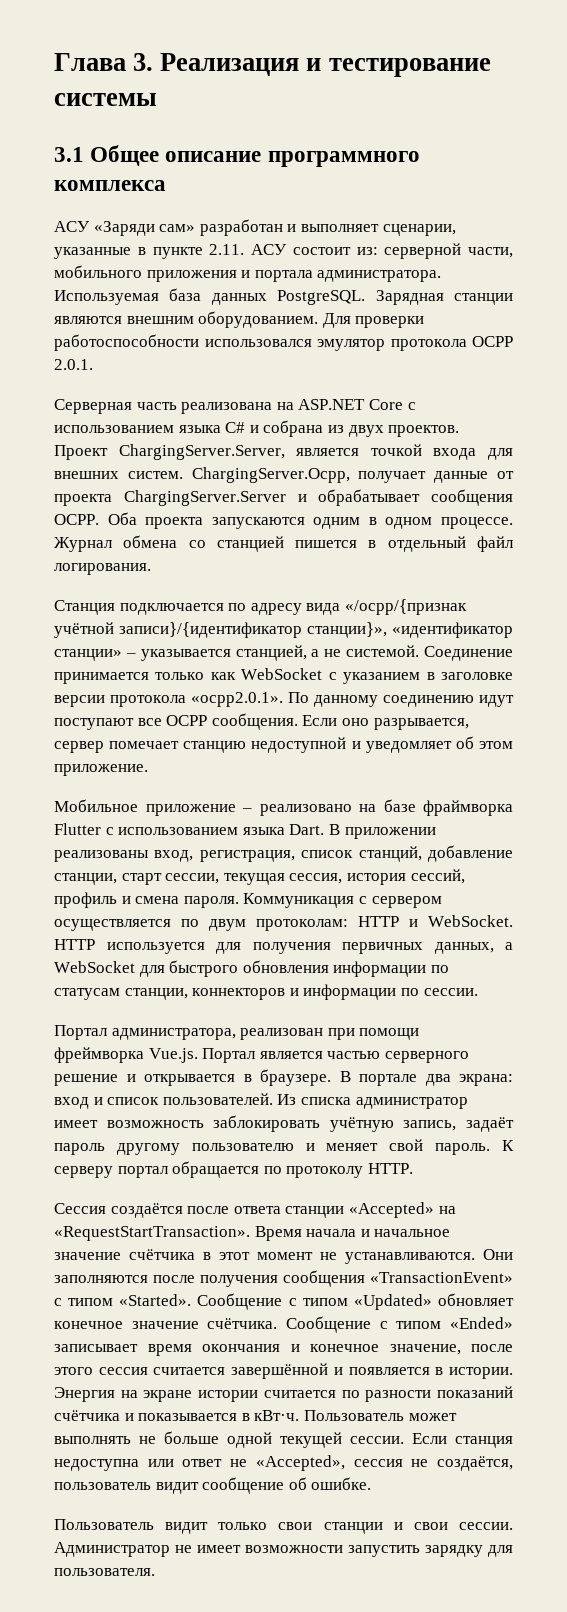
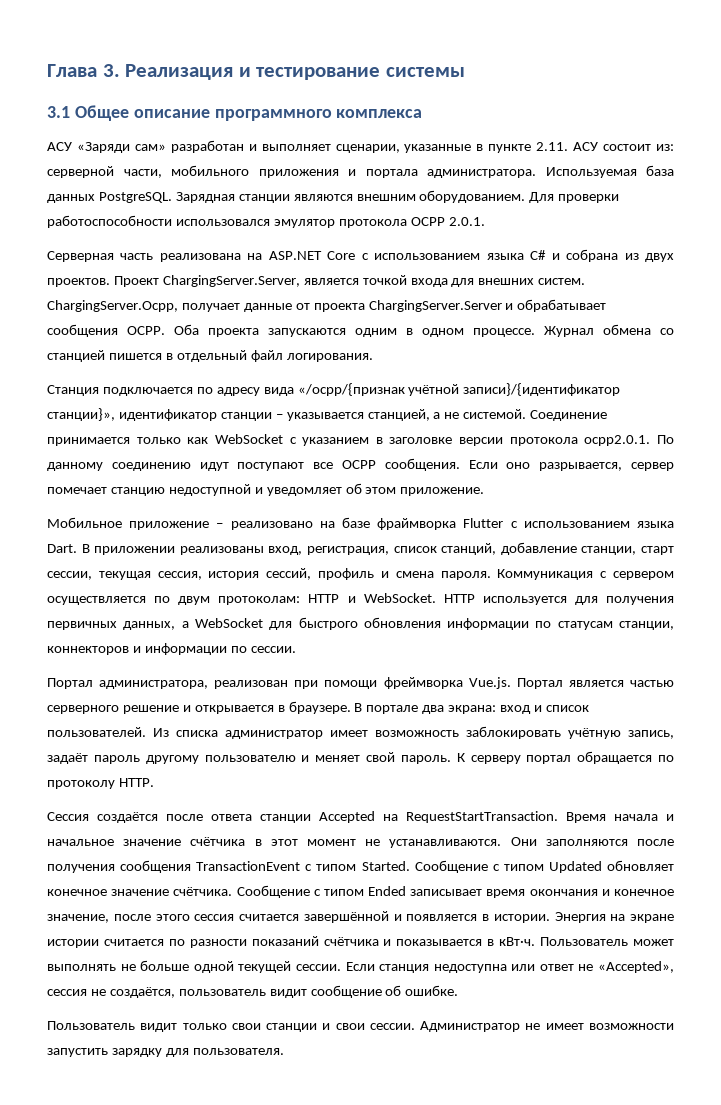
[392,622,513,638] [54,649,122,661] «идентификатор станции» -> [118,409,272,421] идентификатор станции
[191,692,283,707] «ocpp2.0.1». -> [584,435,651,446] ocpp2.0.1.
[348,1202,456,1218] [54,1226,250,1241] «Accepted» на «RequestStartTransaction». -> [319,811,558,823] Accepted на RequestStartTransaction.
[370,1272,513,1283] [54,1293,432,1310] «TransactionEvent» с типом «Started». Сообщение с типом «Updated» -> [196,860,602,873] TransactionEvent с типом Started. Сообщение с типом Updated
[450,1317,513,1329] «Ended» -> [368,886,407,896] Ended

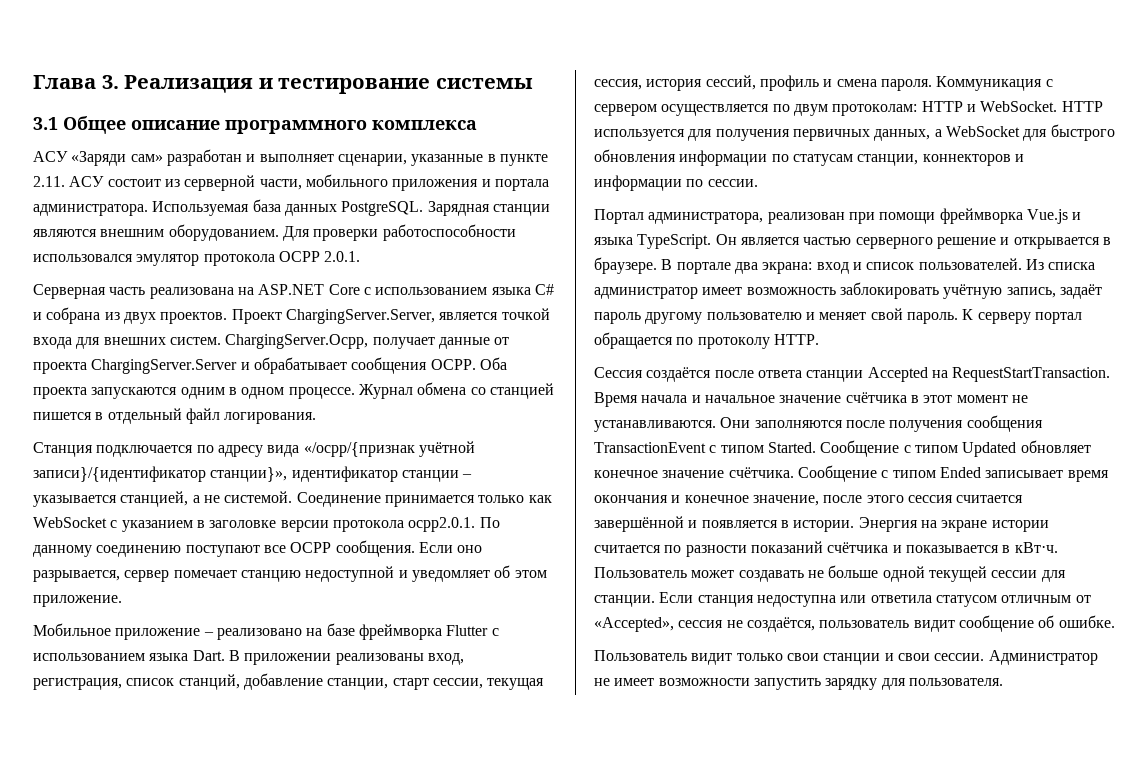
[655,144,674,151] из: -> [164,179,180,187] из
[199,462,229,471] идут -> (182, 551) none
[377,518,457,530] фраймворка -> [358,624,442,640] фреймворка
[468,677,563,689] Vue.js. Портал -> [1026,209,1082,224] [594,234,737,249] Vue.js и языка TypeScript. Он
[47,964,116,971] выполнять -> [738,570,804,582] создавать
[295,964,341,971] сессии. -> [991,570,1066,582] [594,595,655,607] сессии для станции.
[539,964,594,971] ответ не -> [870,595,1091,607] ответила статусом отличным от

